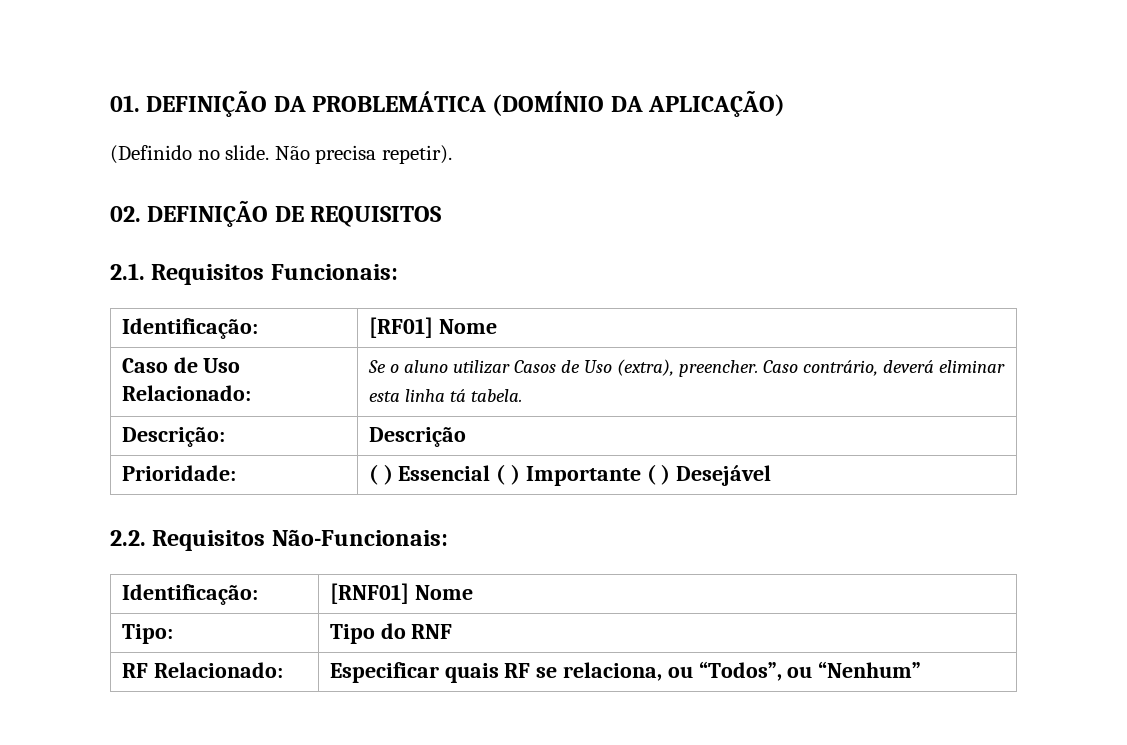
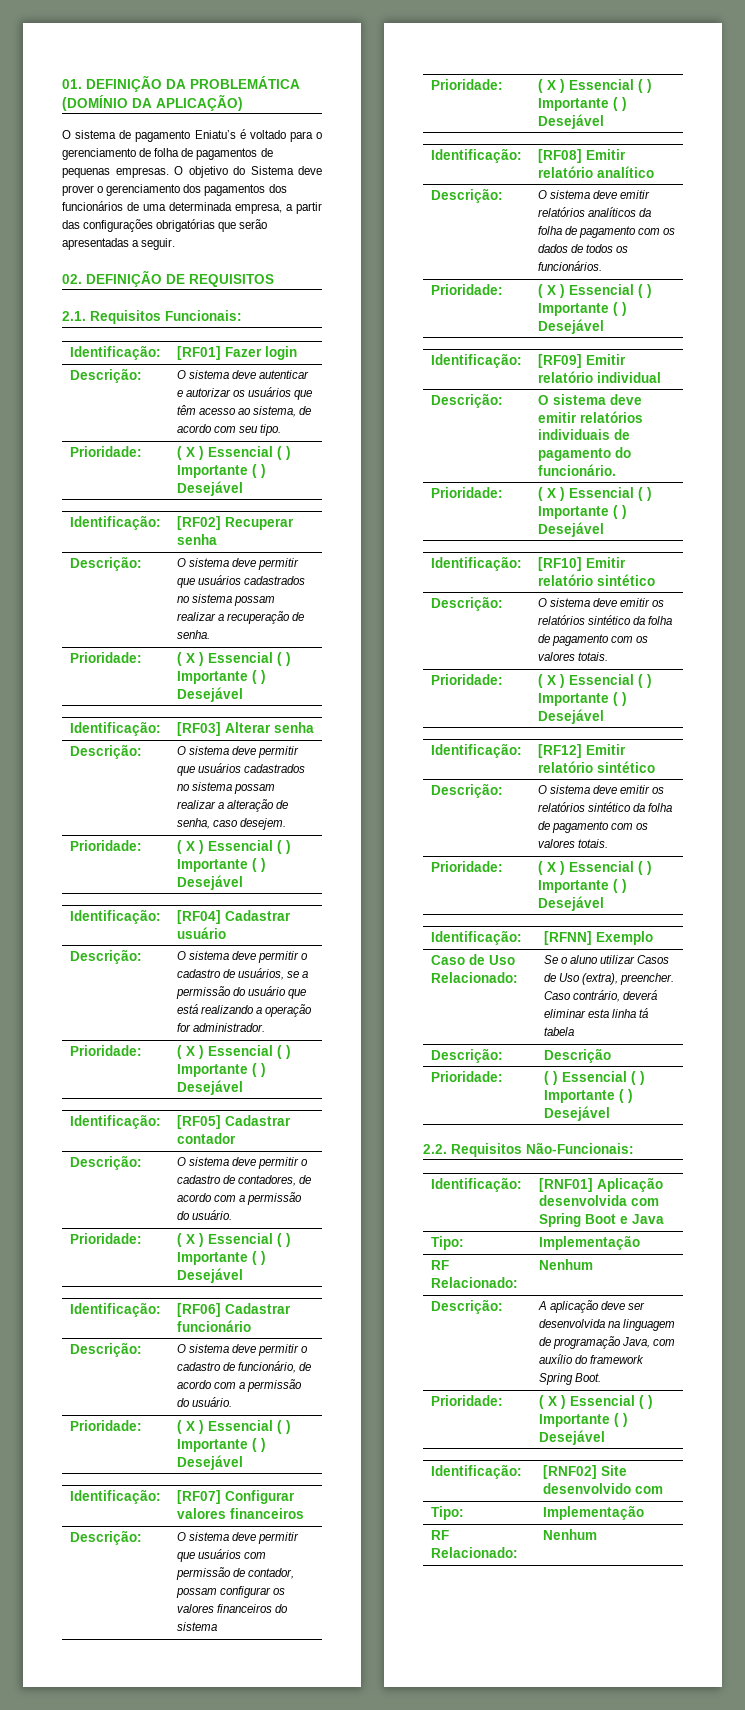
[110,145,452,164] (Definido no slide. Não precisa repetir). -> [62,129,322,142] [62,148,273,160] [62,166,322,178] [62,184,287,196] [62,201,322,214] [62,219,268,232] [62,238,176,250] O sistema de pagamento Eniatu’s é voltado para o gerenciamento de folha de pagamentos de pequenas empresas. O objetivo do Sistema deve prover o gerenciamento dos pagamentos dos funcionários de uma determinada empresa, a partir das configurações obrigatórias que serão apresentadas a seguir.
[438,319,497,334] Nome -> [224,346,297,360] [69,368,142,383] [176,370,310,379] [176,387,313,400] [176,405,312,417] [176,424,282,436] [69,446,142,457] [176,446,291,460] [176,464,266,478] [176,481,243,496] [69,515,161,530] [176,516,294,530] [176,534,217,545] [69,556,142,571] [176,558,300,570] [176,575,305,588] [176,594,275,606] [176,611,305,624] [176,630,210,639] [69,652,142,663] [176,652,291,666] [176,670,266,684] [176,687,243,702] [69,721,161,736] [176,722,314,736] [69,744,142,759] [176,746,300,758] [176,763,305,776] [176,782,275,794] [176,799,289,812] [176,818,286,830] [69,840,142,851] [176,840,291,854] [176,858,266,872] [176,875,243,890] [69,909,161,924] [176,910,291,924] [176,927,226,939] [69,949,142,964] [176,951,309,963] [176,968,309,980] [175,986,307,999] [176,1004,313,1017] [176,1023,265,1032] [69,1045,142,1056] [176,1045,291,1059] [176,1063,266,1077] [176,1080,243,1095] [69,1114,161,1129] [176,1115,291,1129] [176,1133,236,1144] [69,1155,142,1170] [176,1157,309,1169] [176,1175,312,1186] [176,1192,303,1205] [176,1210,232,1220] [69,1233,142,1244] [176,1233,291,1247] [176,1251,266,1265] [176,1268,243,1283] [69,1302,161,1317] [176,1303,291,1317] [176,1320,251,1332] [69,1342,142,1357] [176,1344,309,1356] [176,1361,312,1373] [176,1379,303,1392] [176,1397,232,1407] [69,1420,142,1431] [176,1420,291,1434] [176,1438,266,1452] [176,1455,243,1470] [69,1489,161,1504] [176,1490,295,1504] [176,1508,304,1519] [69,1530,142,1545] [176,1532,300,1544] [176,1549,266,1562] [175,1567,294,1580] [175,1586,285,1598] [176,1604,288,1613] [176,1622,217,1631] [430,79,503,90] [537,79,652,93] [537,97,627,111] [537,114,604,129] [430,148,522,163] [537,149,626,163] [537,166,654,178] [430,188,503,203] [537,190,651,199] [537,207,651,217] [537,226,676,238] [537,244,629,253] [537,261,602,271] [430,284,503,295] [537,284,652,298] [537,302,627,316] [537,319,604,334] [430,353,522,368] [537,354,626,368] [537,371,661,383] [430,393,503,408] [537,394,642,405] [537,411,643,423] [537,429,630,440] [537,447,631,461] [537,464,616,476] [430,487,503,498] [537,487,652,501] [537,505,627,519] [537,522,604,537] [430,556,522,571] [537,557,626,571] [537,574,655,586] [430,596,503,611] [537,598,665,607] [537,615,673,625] [537,634,649,646] [537,652,608,661] [430,674,503,685] [537,674,652,688] [537,692,627,706] [537,709,604,724] [430,743,522,758] [537,744,626,758] [537,761,655,773] [430,783,503,798] [537,785,665,794] [537,802,673,812] [537,821,649,833] [537,839,608,848] [430,861,503,872] [537,861,652,875] [537,879,627,893] [537,896,604,911] [430,930,522,945] [543,931,653,945] Fazer login // Descrição: | O sistema deve autenticar e autorizar os usuários que têm acesso ao sistema, de acordo com seu tipo. // Prioridade: | ( X ) Essencial ( ) Importante ( ) Desejável // Identificação: | [RF02] Recuperar senha // Descrição: | O sistema deve permitir que usuários cadastrados no sistema possam realizar a recuperação de senha. // Prioridade: | ( X ) Essencial ( ) Importante ( ) Desejável // Identificação: | [RF03] Alterar senha // Descrição: | O sistema deve permitir que usuários cadastrados no sistema possam realizar a alteração de senha, caso desejem. // Prioridade: | ( X ) Essencial ( ) Importante ( ) Desejável // Identificação: | [RF04] Cadastrar usuário // Descrição: | O sistema deve permitir o cadastro de usuários, se a permissão do usuário que está realizando a operação for administrador. // Prioridade: | ( X ) Essencial ( ) Importante ( ) Desejável // Identificação: | [RF05] Cadastrar contador // Descrição: | O sistema deve permitir o cadastro de contadores, de acordo com a permissão do usuário. // Prioridade: | ( X ) Essencial ( ) Importante ( ) Desejável // Identificação: | [RF06] Cadastrar funcionário // Descrição: | O sistema deve permitir o cadastro de funcionário, de acordo com a permissão do usuário. // Prioridade: | ( X ) Essencial ( ) Importante ( ) Desejável // Identificação: | [RF07] Configurar valores financeiros // Descrição: | O sistema deve permitir que usuários com permissão de contador, possam configurar os valores financeiros do sistema // Prioridade: | ( X ) Essencial ( ) Importante ( ) Desejável // Identificação: | [RF08] Emitir relatório analítico // Descrição: | O sistema deve emitir relatórios analíticos da folha de pagamento com os dados de todos os funcionários. // Prioridade: | ( X ) Essencial ( ) Importante ( ) Desejável // Identificação: | [RF09] Emitir relatório individual // Descrição: | O sistema deve emitir relatórios individuais de pagamento do funcionário. // Prioridade: | ( X ) Essencial ( ) Importante ( ) Desejável // Identificação: | [RF10] Emitir relatório sintético // Descrição: | O sistema deve emitir os relatórios sintético da folha de pagamento com os valores totais. // Prioridade: | ( X ) Essencial ( ) Importante ( ) Desejável // Identificação: | [RF12] Emitir relatório sintético // Descrição: | O sistema deve emitir os relatórios sintético da folha de pagamento com os valores totais. // Prioridade: | ( X ) Essencial ( ) Importante ( ) Desejável // Identificação: | [RFNN] Exemplo
[470,389,522,402] tabela. -> [543,1027,574,1036] tabela
[414,585,473,600] [121,624,173,644] [329,623,453,644] [121,662,283,678] [329,661,922,683] Nome // Tipo: | Tipo do RNF // RF Relacionado: | Especificar quais RF se relaciona, ou “Todos”, ou “Nenhum” -> [596,1177,663,1192] [538,1195,659,1206] [538,1213,664,1227] [430,1236,464,1250] [538,1235,640,1250] [430,1260,449,1270] [430,1277,518,1288] [538,1259,593,1270] [430,1299,503,1314] [537,1300,646,1313] [538,1319,675,1331] [538,1336,676,1349] [538,1354,644,1364] [538,1373,601,1385] [430,1395,503,1406] [538,1395,653,1409] [538,1413,628,1427] [538,1430,605,1445] [430,1464,522,1479] [542,1465,627,1479] [542,1483,663,1494] [430,1506,464,1520] [542,1505,644,1520] [430,1530,449,1540] [430,1547,518,1558] [542,1529,597,1540] Aplicação desenvolvida com Spring Boot e Java // Tipo: | Implementação // RF Relacionado: | Nenhum // Descrição: | A aplicação deve ser desenvolvida na linguagem de programação Java, com auxílio do framework Spring Boot. // Prioridade: | ( X ) Essencial ( ) Importante ( ) Desejável // Identificação: | [RNF02] Site desenvolvido com // Tipo: | Implementação // RF Relacionado: | Nenhum

